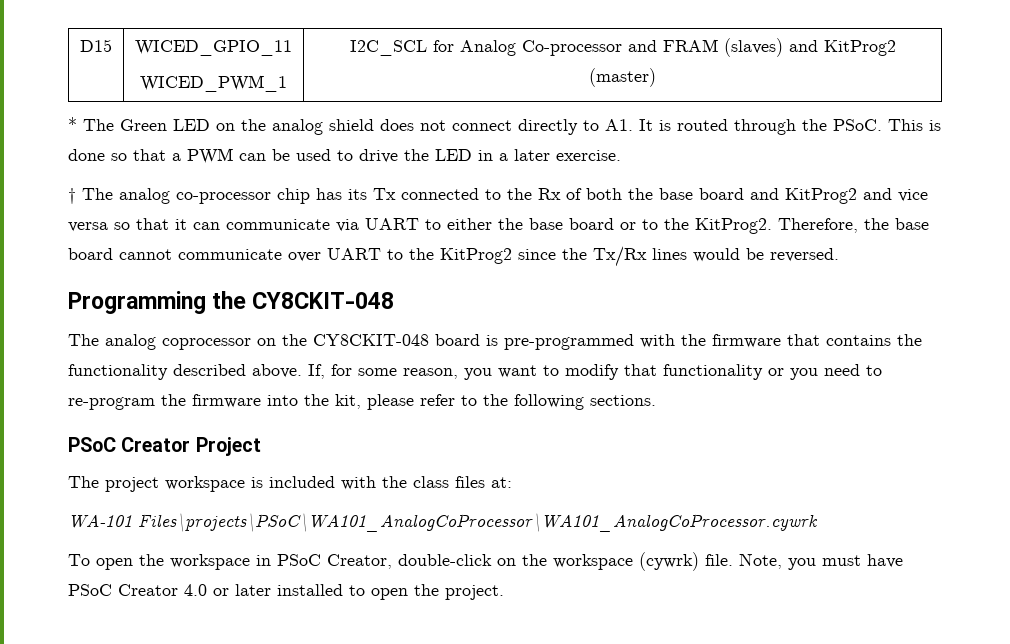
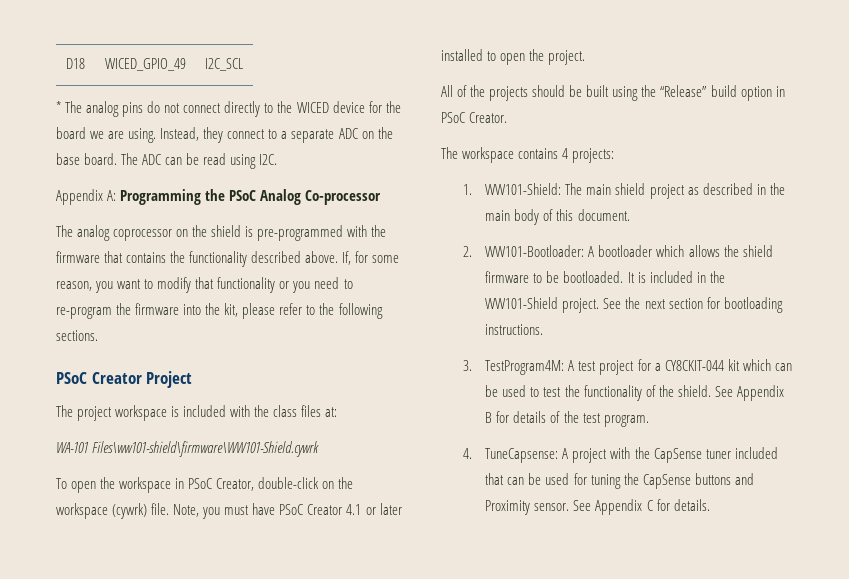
[80,39,112,52] [135,40,292,56] [140,75,287,92] [349,38,896,57] [589,68,656,87] [68,117,941,135] [68,148,621,164] [68,188,928,204] [68,218,929,234] [68,246,839,267] [68,291,395,314] D15 | WICED_GPIO_11 // WICED_PWM_1 | I2C_SCL for Analog Co-processor and FRAM (slaves) and KitProg2 (master) // * The Green LED on the analog shield does not connect directly to A1. It is routed through the PSoC. This is done so that a PWM can be used to drive the LED in a later exercise. // † The analog co-processor chip has its Tx connected to the Rx of both the base board and KitProg2 and vice versa so that it can communicate via UART to either the base board or to the KitProg2. Therefore, the base board cannot communicate over UART to the KitProg2 since the Tx/Rx lines would be reversed. // Programming the CY8CKIT-048 -> [66,58,85,69] [104,58,186,71] [205,58,243,71] [56,101,401,117] [56,127,393,143] [56,153,278,169] [56,189,382,205] D18 | WICED_GPIO_49 | I2C_SCL // * The analog pins do not connect directly to the WICED device for the board we are using. Instead, they connect to a separate ADC on the base board. The ADC can be read using I2C. // Appendix A: Programming the PSoC Analog Co-processor
[313,334,480,346] CY8CKIT-048 board -> [211,225,242,237] shield
[138,513,818,532] Files\projects\PSoC\WA101_AnalogCoProcessor\WA101_AnalogCoProcessor.cywrk -> [92,441,320,457] Files\ww101-shield\firmware\WW101-Shield.cywrk
[184,584,207,596] 4.0 -> [346,504,362,515] 4.1
(504, 592) none -> [441,85,785,101] [441,112,508,123] [441,147,615,163] [463,183,785,199] [485,209,630,225] [463,245,773,257] [485,271,725,283] [485,297,783,313] [485,324,544,335] [463,359,792,375] [485,385,784,401] [485,411,649,427] [463,447,778,463] [485,473,754,489] [485,499,710,515] // All of the projects should be built using the “Release” build option in PSoC Creator. // The workspace contains 4 projects: // 1. WW101-Shield: The main shield project as described in the main body of this document. // 2. WW101-Bootloader: A bootloader which allows the shield firmware to be bootloaded. It is included in the WW101-Shield project. See the next section for bootloading instructions. // 3. TestProgram4M: A test project for a CY8CKIT-044 kit which can be used to test the functionality of the shield. See Appendix B for details of the test program. // 4. TuneCapsense: A project with the CapSense tuner included that can be used for tuning the CapSense buttons and Proximity sensor. See Appendix C for details.

